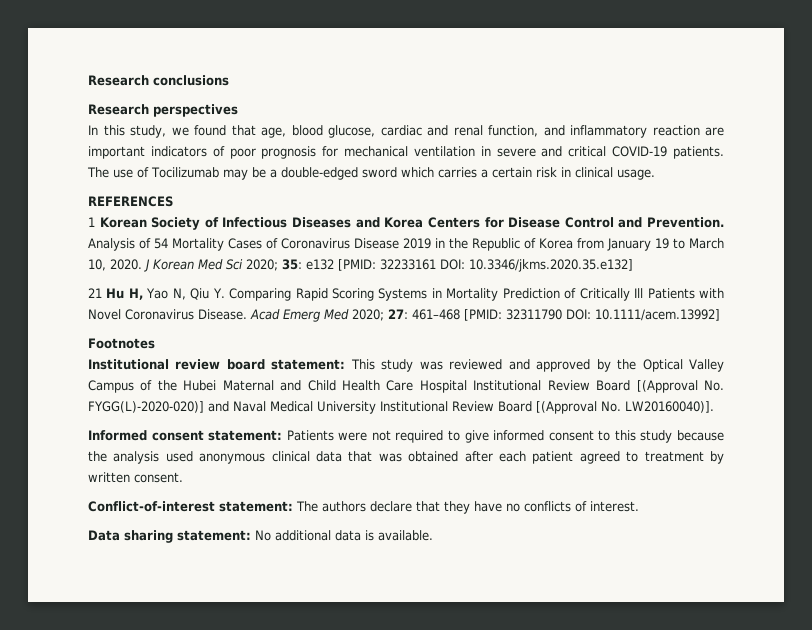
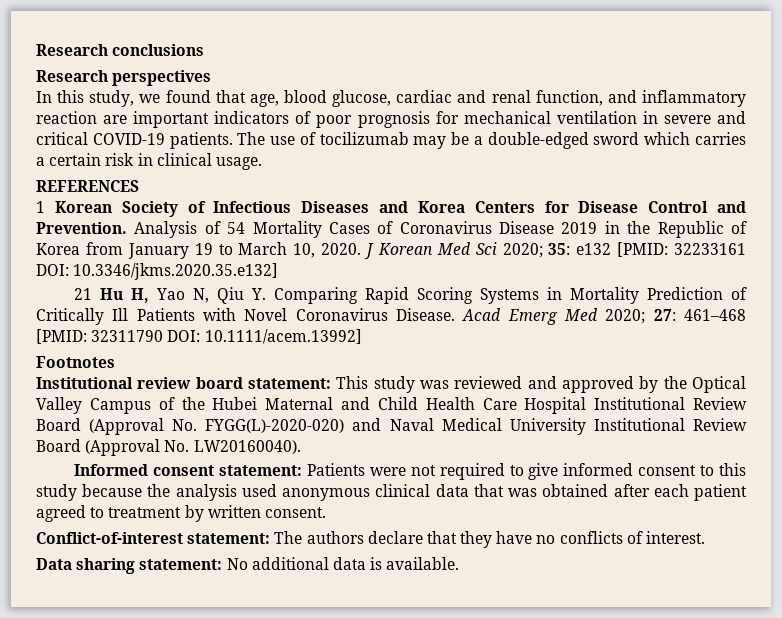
[151,167,219,178] Tocilizumab -> [319,132,409,145] tocilizumab
[636,380,724,393] [88,401,204,413] [(Approval No. FYGG(L)-2020-020)] -> [89,418,345,435] (Approval No. FYGG(L)-2020-020)
[536,401,714,414] [(Approval No. LW20160040)]. -> [85,439,301,456] (Approval No. LW20160040).

